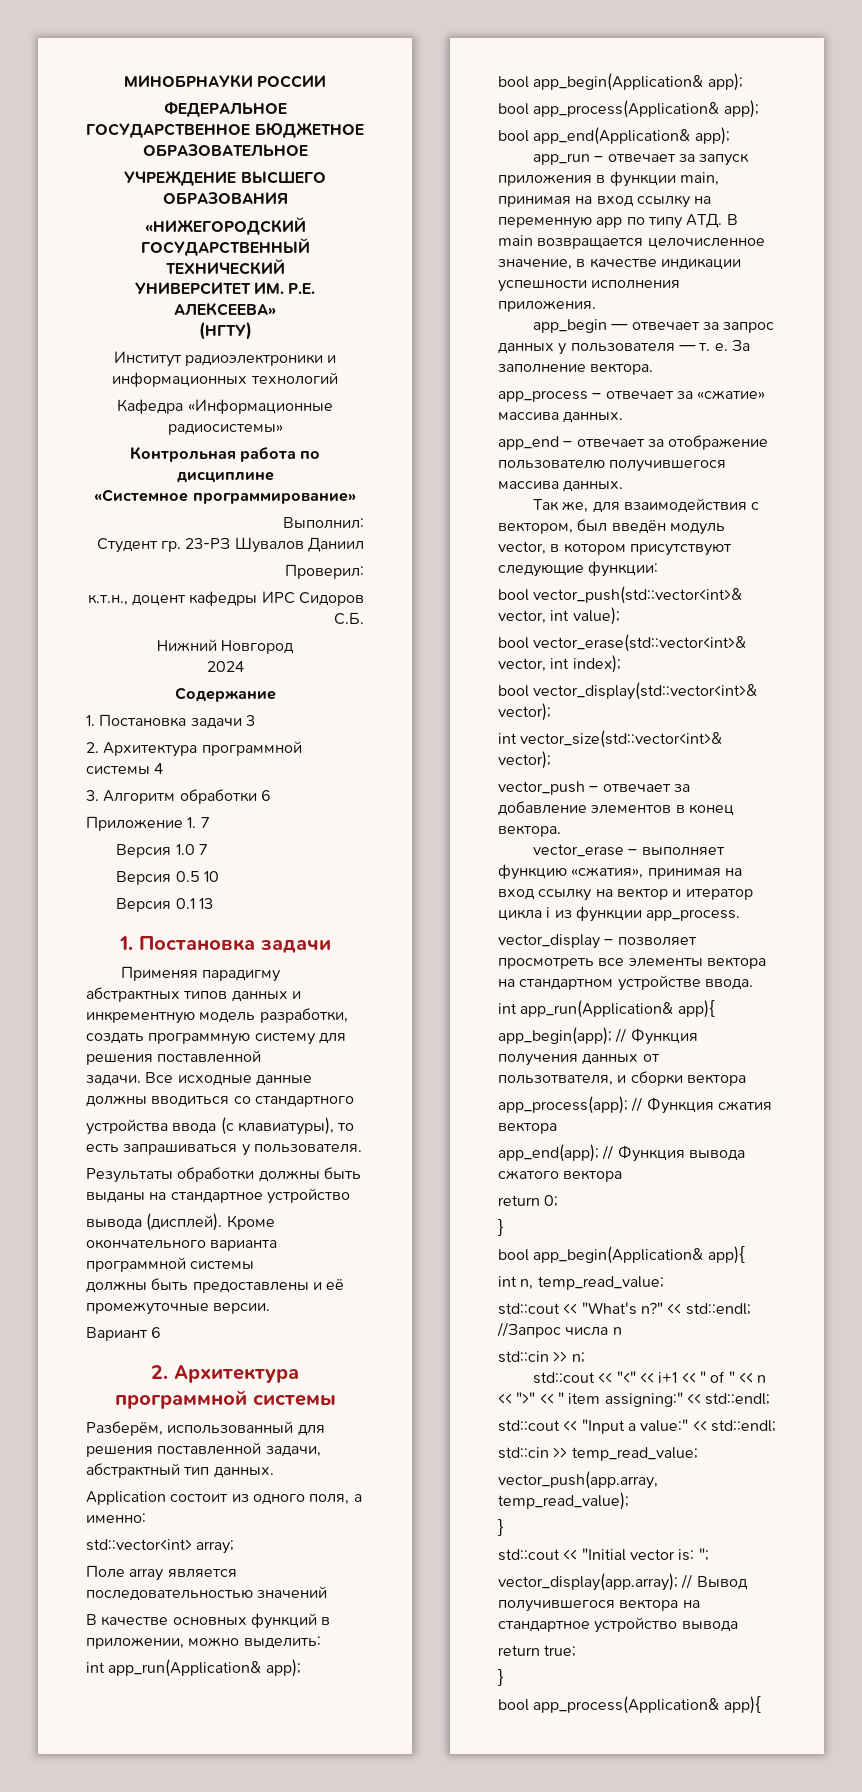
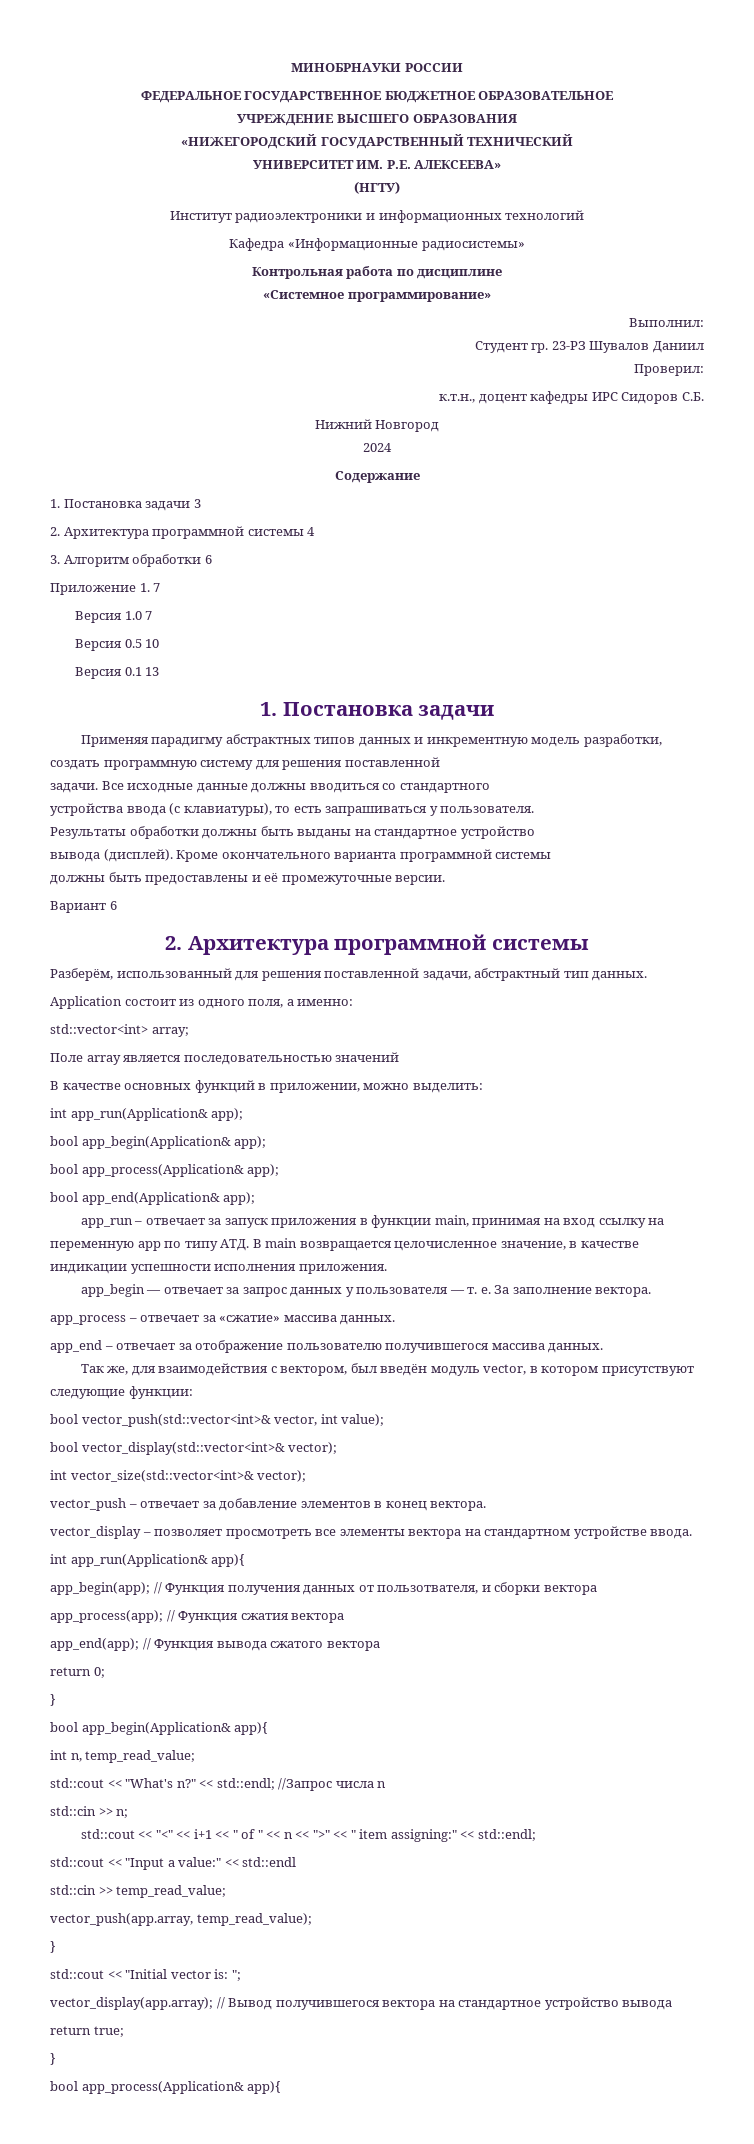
[498,634,747,652] [498,655,621,673] // bool vector_erase(std::vector<int>& vector, int index); -> (385, 1420) none
[533,844,725,857] [498,864,742,880] [498,888,753,901] [498,906,741,922] // vector_erase – выполняет функцию «сжатия», принимая на вход ссылку на вектор и итератор цикла i из функции app_process. -> (487, 1506) none
[710,1420,776,1432] std::endl; -> [242,1857,297,1867] std::endl

